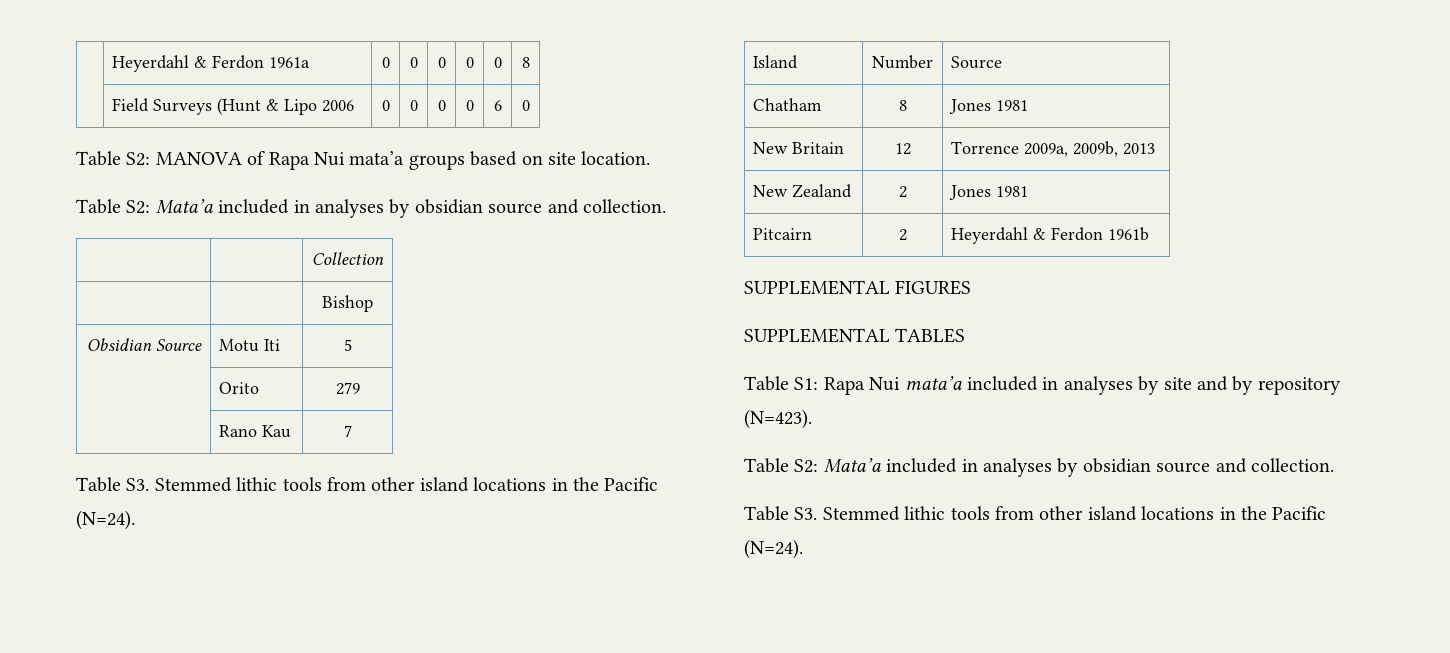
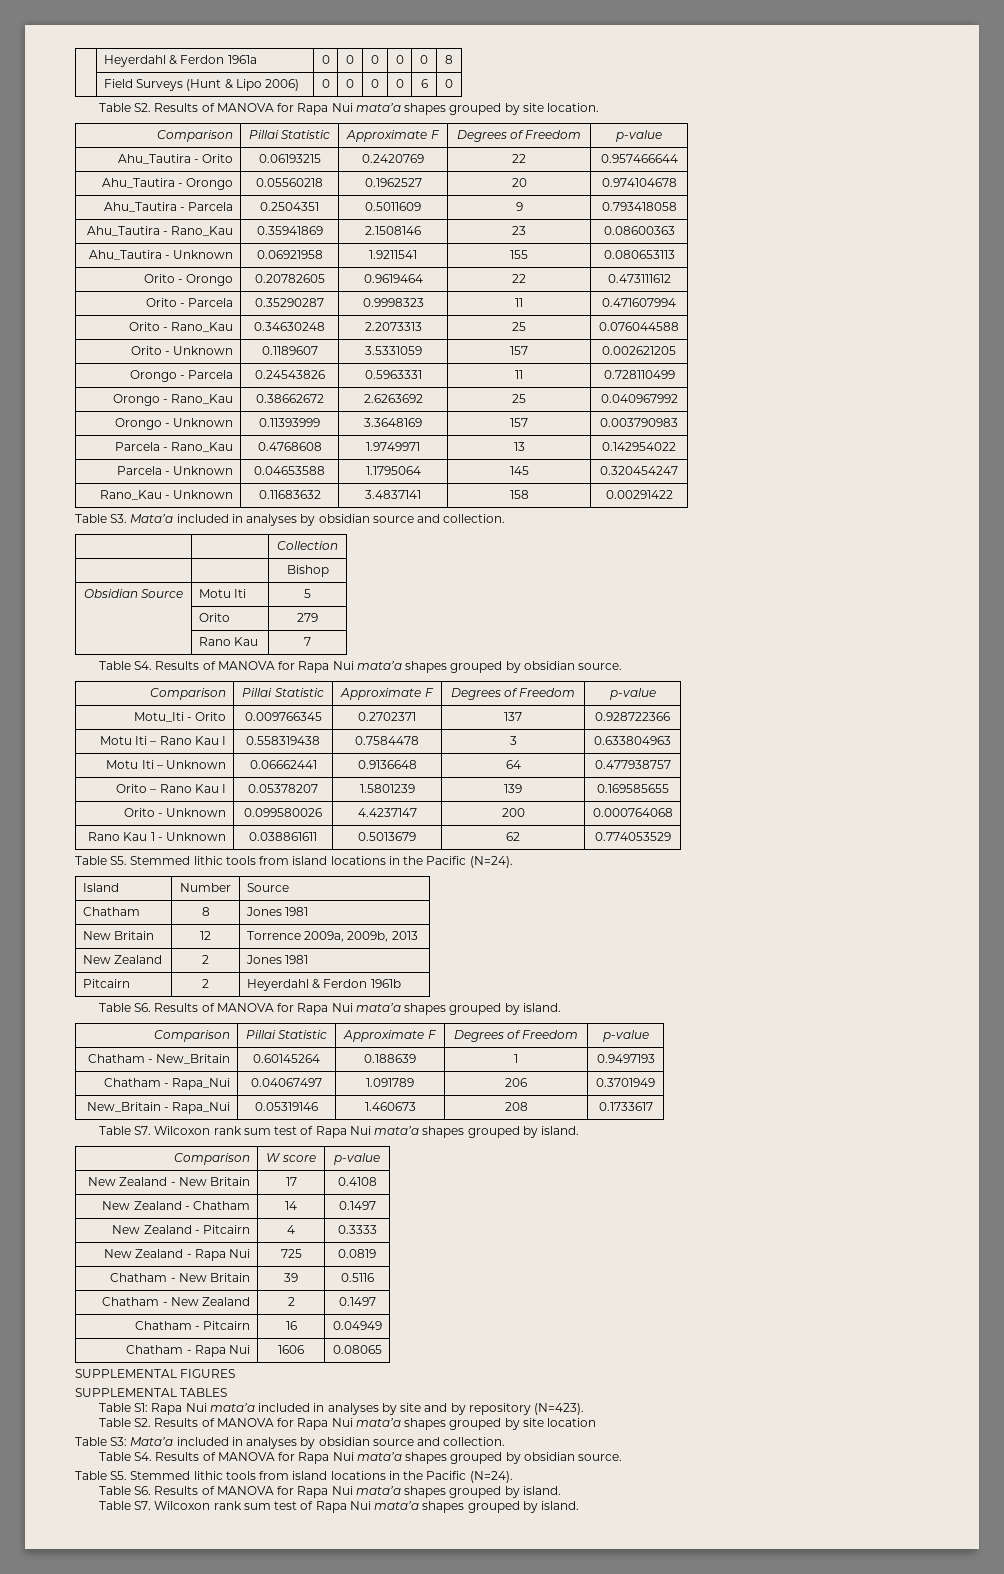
[321,100,354,112] 2006 -> [265,79,300,91] 2006)
[126,151,651,170] [76,199,151,214] S2: MANOVA of Rapa Nui mata’a groups based on site location. // Table S2: -> [134,103,600,115] [157,130,234,142] [248,130,331,139] [346,130,440,142] [456,130,582,142] [616,130,662,142] [117,154,234,164] [258,154,321,163] [362,154,424,163] [512,154,526,163] [600,154,678,163] [101,178,234,190] [256,178,323,187] [364,178,422,187] [511,178,527,187] [601,178,677,187] [103,202,234,212] [260,202,319,211] [365,202,421,211] [515,202,523,211] [601,202,677,211] [86,226,234,236] [256,226,323,235] [365,226,421,235] [512,226,526,235] [603,226,675,235] [88,250,234,260] [256,250,323,259] [369,250,417,259] [510,250,528,259] [603,250,675,259] [143,274,234,286] [254,274,325,283] [363,274,423,283] [512,274,526,283] [607,274,671,283] [145,298,234,307] [255,298,324,307] [362,298,424,307] [515,298,523,307] [602,298,676,307] [128,322,234,332] [254,322,325,331] [364,322,422,331] [512,322,526,331] [599,322,679,331] [130,346,234,355] [261,346,318,355] [364,346,422,355] [510,346,528,355] [602,346,676,355] [129,370,234,382] [254,370,325,379] [364,370,422,379] [515,370,523,379] [603,370,675,379] [112,394,234,406] [255,394,324,403] [363,394,423,403] [512,394,526,403] [600,394,678,403] [114,418,234,430] [259,418,320,427] [364,418,422,427] [510,418,528,427] [600,418,678,427] [114,442,234,452] [257,442,322,451] [366,442,420,451] [513,442,525,451] [602,442,676,451] [116,466,234,475] [254,466,325,475] [365,466,421,475] [509,466,529,475] [600,466,678,475] [99,490,234,500] [258,490,321,499] [365,490,421,499] [509,490,529,499] [605,490,673,499] [75,514,128,523] S2. Results of MANOVA for Rapa Nui mata’a shapes grouped by site location. // Comparison | Pillai Statistic | Approximate F | Degrees of Freedom | p-value // Ahu_Tautira - Orito | 0.06193215 | 0.2420769 | 22 | 0.957466644 // Ahu_Tautira - Orongo | 0.05560218 | 0.1962527 | 20 | 0.974104678 // Ahu_Tautira - Parcela | 0.2504351 | 0.5011609 | 9 | 0.793418058 // Ahu_Tautira - Rano_Kau | 0.35941869 | 2.1508146 | 23 | 0.08600363 // Ahu_Tautira - Unknown | 0.06921958 | 1.9211541 | 155 | 0.080653113 // Orito - Orongo | 0.20782605 | 0.9619464 | 22 | 0.473111612 // Orito - Parcela | 0.35290287 | 0.9998323 | 11 | 0.471607994 // Orito - Rano_Kau | 0.34630248 | 2.2073313 | 25 | 0.076044588 // Orito - Unknown | 0.1189607 | 3.5331059 | 157 | 0.002621205 // Orongo - Parcela | 0.24543826 | 0.5963331 | 11 | 0.728110499 // Orongo - Rano_Kau | 0.38662672 | 2.6263692 | 25 | 0.040967992 // Orongo - Unknown | 0.11393999 | 3.3648169 | 157 | 0.003790983 // Parcela - Rano_Kau | 0.4768608 | 1.9749971 | 13 | 0.142954022 // Parcela - Unknown | 0.04653588 | 1.1795064 | 145 | 0.320454247 // Rano_Kau - Unknown | 0.11683632 | 3.4837141 | 158 | 0.00291422 // Table S3.
[126,477,416,492] S3. Stemmed lithic tools from other -> [134,661,623,673] [150,688,227,700] [242,688,324,697] [340,688,434,700] [450,688,576,700] [609,688,656,700] [133,712,227,722] [244,712,322,721] [358,712,416,721] [504,712,522,721] [595,712,670,721] [99,736,227,745] [246,736,320,745] [355,736,419,745] [509,736,517,745] [594,736,671,745] [106,760,227,769] [249,760,317,769] [357,760,417,769] [505,760,521,769] [594,760,671,769] [116,784,227,793] [248,784,318,793] [359,784,415,793] [504,784,522,793] [596,784,669,793] [123,808,227,817] [244,808,322,817] [357,808,417,817] [501,808,525,817] [592,808,673,817] [88,832,227,841] [249,832,317,841] [358,832,416,841] [506,832,520,841] [594,832,671,841] [75,856,290,865] S4. Results of MANOVA for Rapa Nui mata’a shapes grouped by obsidian source. // Comparison | Pillai Statistic | Approximate F | Degrees of Freedom | p-value // Motu_Iti - Orito | 0.009766345 | 0.2702371 | 137 | 0.928722366 // Motu Iti – Rano Kau I | 0.558319438 | 0.7584478 | 3 | 0.633804963 // Motu Iti – Unknown | 0.06662441 | 0.9136648 | 64 | 0.477938757 // Orito – Rano Kau I | 0.05378207 | 1.5801239 | 139 | 0.169585655 // Orito - Unknown | 0.099580026 | 4.4237147 | 200 | 0.000764068 // Rano Kau 1 - Unknown | 0.038861611 | 0.5013679 | 62 | 0.774053529 // Table S5. Stemmed lithic tools from
(1149, 234) none -> [98,1003,561,1015] [154,1030,231,1042] [245,1030,328,1039] [343,1030,437,1042] [453,1030,579,1042] [602,1030,649,1042] [87,1054,231,1064] [253,1054,320,1063] [364,1054,416,1063] [514,1054,518,1063] [596,1054,655,1063] [103,1078,231,1090] [251,1078,322,1087] [366,1078,414,1087] [505,1078,527,1087] [596,1078,655,1087] [86,1102,231,1114] [255,1102,318,1111] [364,1102,416,1111] [504,1102,528,1111] [598,1102,653,1111] [98,1126,580,1138] [174,1153,251,1165] [266,1153,316,1162] [334,1153,380,1165] [88,1177,251,1186] [285,1177,297,1186] [337,1177,377,1186] [102,1201,251,1210] [285,1201,297,1210] [338,1201,376,1210] [112,1225,251,1234] [287,1225,295,1234] [337,1225,377,1234] [104,1249,251,1261] [280,1249,302,1258] [338,1249,376,1258] [110,1273,251,1282] [284,1273,298,1282] [340,1273,374,1282] [102,1297,251,1306] [287,1297,295,1306] [338,1297,376,1306] [134,1321,251,1330] [285,1321,297,1330] [332,1321,382,1330] [126,1345,251,1357] [278,1345,304,1354] [332,1345,382,1354] // Table S6. Results of MANOVA for Rapa Nui mata’a shapes grouped by island. // Comparison | Pillai Statistic | Approximate F | Degrees of Freedom | p-value // Chatham - New_Britain | 0.60145264 | 0.188639 | 1 | 0.9497193 // Chatham - Rapa_Nui | 0.04067497 | 1.091789 | 206 | 0.3701949 // New_Britain - Rapa_Nui | 0.05319146 | 1.460673 | 208 | 0.1733617 // Table S7. Wilcoxon rank sum test of Rapa Nui mata’a shapes grouped by island. // Comparison | W score | p-value // New Zealand - New Britain | 17 | 0.4108 // New Zealand - Chatham | 14 | 0.1497 // New Zealand - Pitcairn | 4 | 0.3333 // New Zealand - Rapa Nui | 725 | 0.0819 // Chatham - New Britain | 39 | 0.5116 // Chatham - New Zealand | 2 | 0.1497 // Chatham - Pitcairn | 16 | 0.04949 // Chatham - Rapa Nui | 1606 | 0.08065
[794,459,819,473] S2: -> [134,1418,597,1430] [75,1437,128,1446] S2. Results of MANOVA for Rapa Nui mata’a shapes grouped by site location // Table S3:
[794,506,1327,521] [744,539,803,559] S3. Stemmed lithic tools from other island locations in the Pacific (N=24). -> [134,1452,623,1464] [75,1471,513,1483] [98,1486,561,1498] [98,1501,580,1513] S4. Results of MANOVA for Rapa Nui mata’a shapes grouped by obsidian source. // Table S5. Stemmed lithic tools from island locations in the Pacific (N=24). // Table S6. Results of MANOVA for Rapa Nui mata’a shapes grouped by island. // Table S7. Wilcoxon rank sum test of Rapa Nui mata’a shapes grouped by island.

